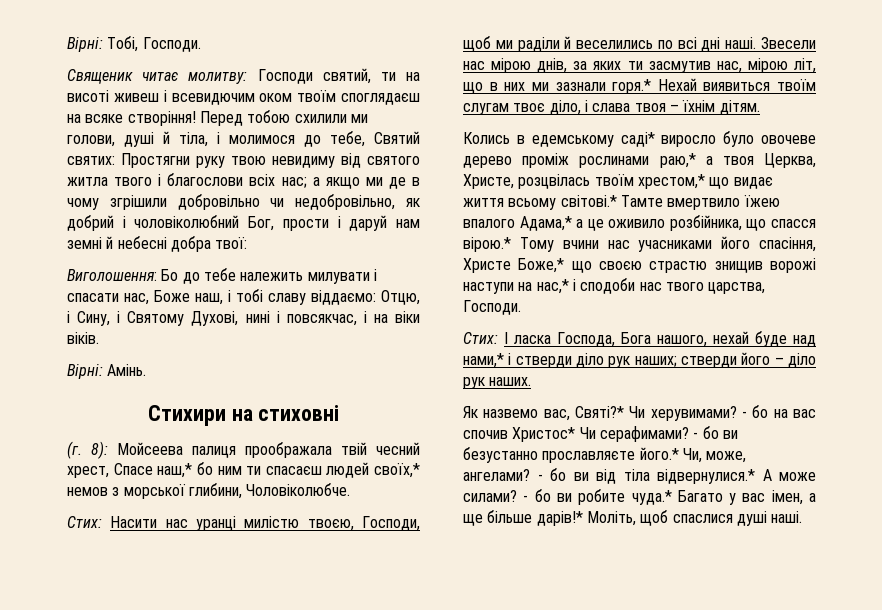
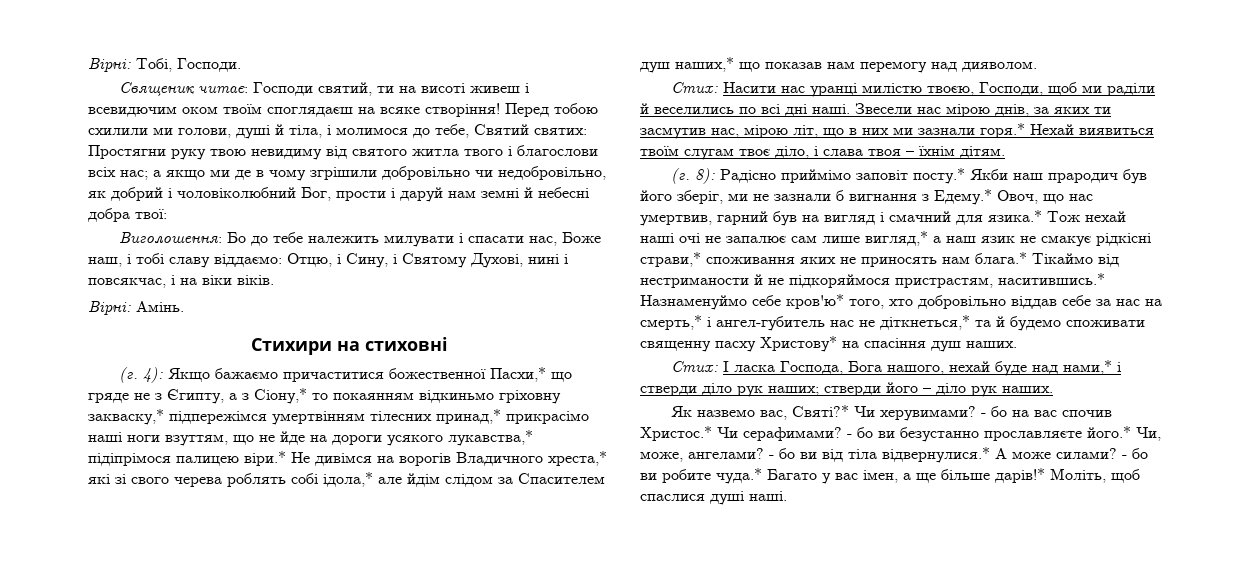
[142,72,248,84] читає молитву: -> [197,86,248,93] читає:
[91,441,420,459] [67,462,420,478] [67,483,351,499] 8): Мойсеева палиця проображала твій чесний хрест, Спасе наш,* бо ним ти спасаєш людей своїх,* немов з морської глибини, Чоловіколюбче. -> [142,367,572,383] [88,388,561,404] [88,409,589,425] [88,430,533,446] [88,451,607,466] [88,472,605,487] [640,57,1037,73] 4): Якщо бажаємо причаститися божественної Пасхи,* що гряде не з Єгипту, а з Сіону,* то покаянням відкиньмо гріховну закваску,* підпережімся умертвінням тілесних принад,* прикрасімо наші ноги взуттям, що не йде на дороги усякого лукавства,* підіпрімося палицею віри.* Не дивімся на ворогів Владичного хреста,* які зі свого черева роблять собі ідола,* але йдім слідом за Спасителем душ наших,* що показав нам перемогу над дияволом.
[463,131,816,147] [463,153,816,168] [463,174,773,189] [463,195,780,210] [463,215,816,231] [463,236,816,252] [463,258,816,273] [463,278,766,294] [463,300,521,315] Колись в едемському саді* виросло було овочеве дерево проміж рослинами раю,* а твоя Церква, Христе, розцвілась твоїм хрестом,* що видає життя всьому світові.* Тамте вмертвило їжею впалого Адама,* а це оживило розбійника, що спасся вірою.* Тому вчини нас учасниками його спасіння, Христе Боже,* що своєю страстю знищив ворожі наступи на нас,* і сподоби нас твого царства, Господи. -> [670,168,1147,184] [640,189,1093,205] [640,210,1126,226] [640,231,1151,247] [640,252,1119,267] [640,273,1105,288] [640,294,1162,310] [640,315,1145,331] [640,336,1017,352] (г. 8): Радісно приймімо заповіт посту.* Якби наш прародич був його зберіг, ми не зазнали б вигнання з Едему.* Овоч, що нас умертвив, гарний був на вигляд і смачний для язика.* Тож нехай наші очі не запалює сам лише вигляд,* а наш язик не смакує рідкісні страви,* споживання яких не приносять нам блага.* Тікаймо від нестриманости й не підкоряймося пристрастям, наситившись.* Назнаменуймо себе кров'ю* того, хто добровільно віддав себе за нас на смерть,* і ангел-губитель нас не діткнеться,* та й будемо споживати священну пасху Христову* на спасіння душ наших.
[512,427,576,442] Христос* -> [640,426,712,441] Христос.*

